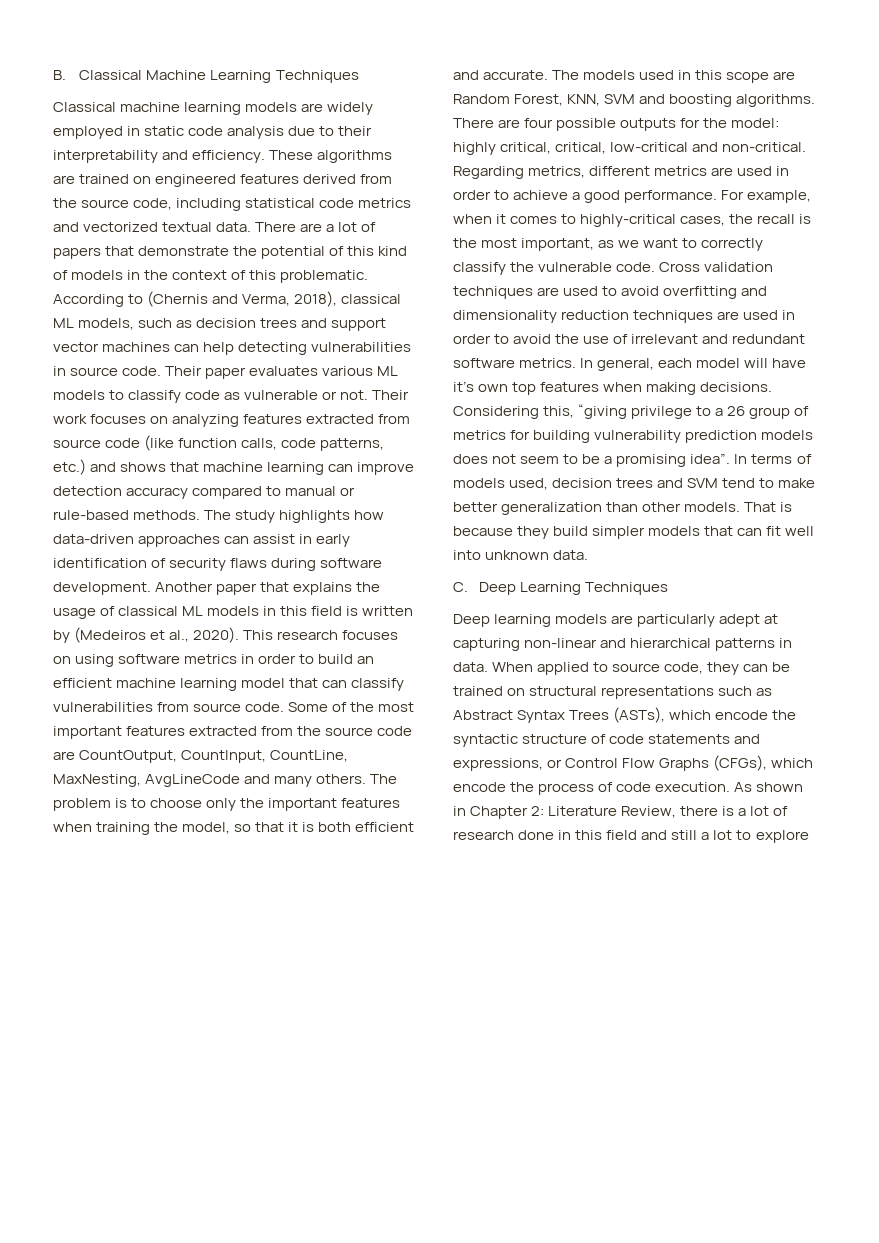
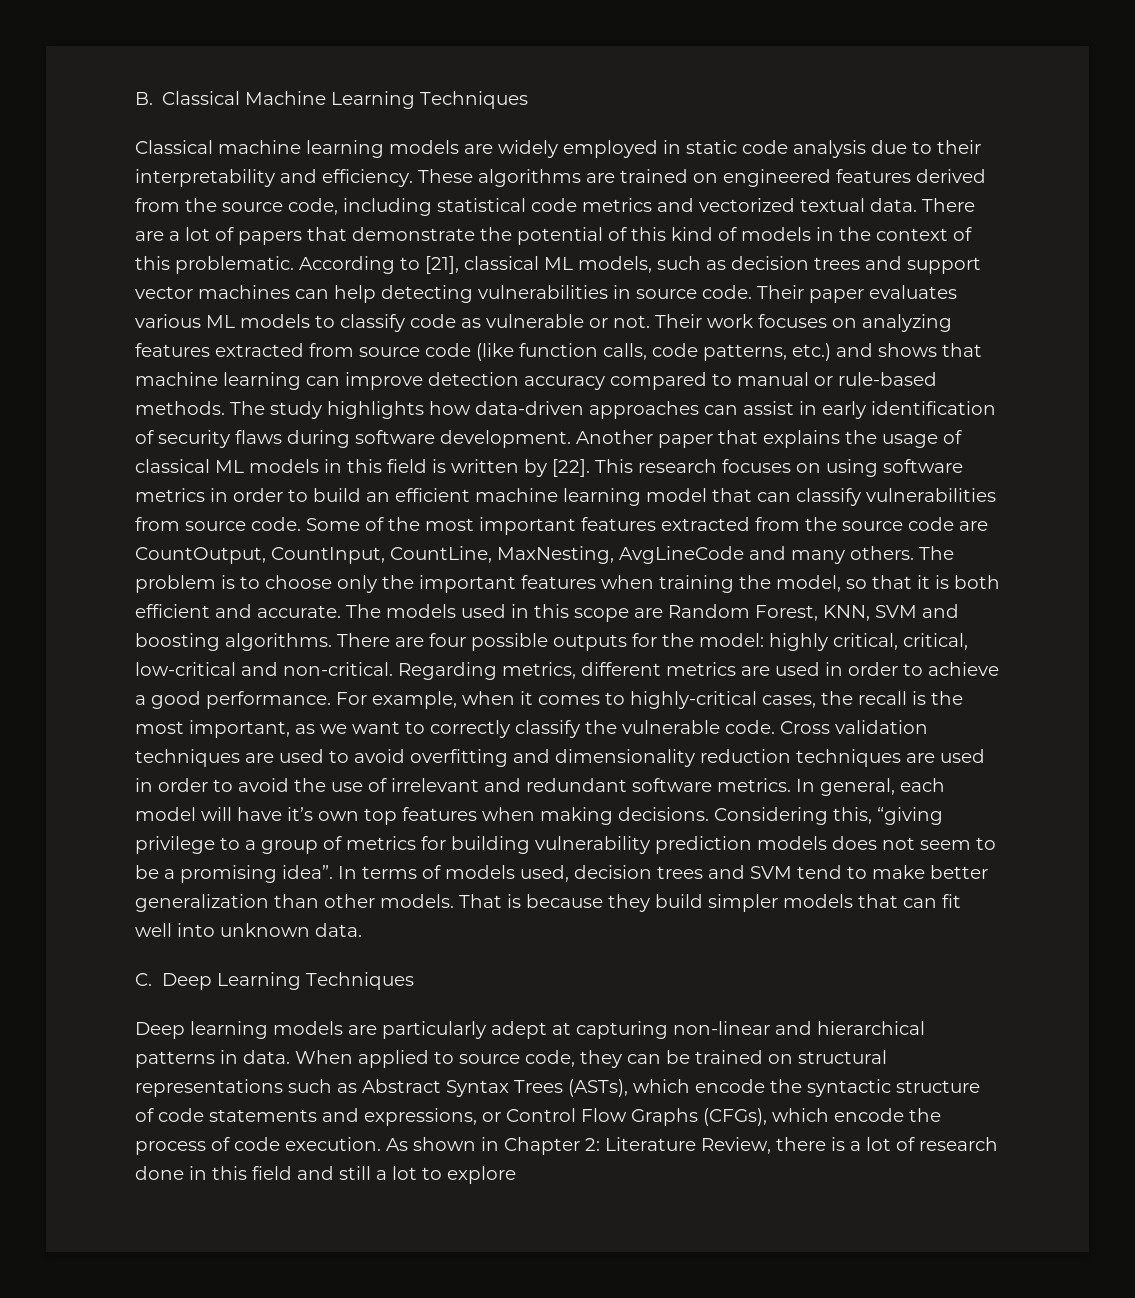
[147,291,338,307] (Chernis and Verma, 2018), -> [425,256,459,274] [21],
[74,627,240,643] (Medeiros et al., 2020). -> [552,459,590,477] [22].
[727,406,746,416] 26 -> (256, 845) none

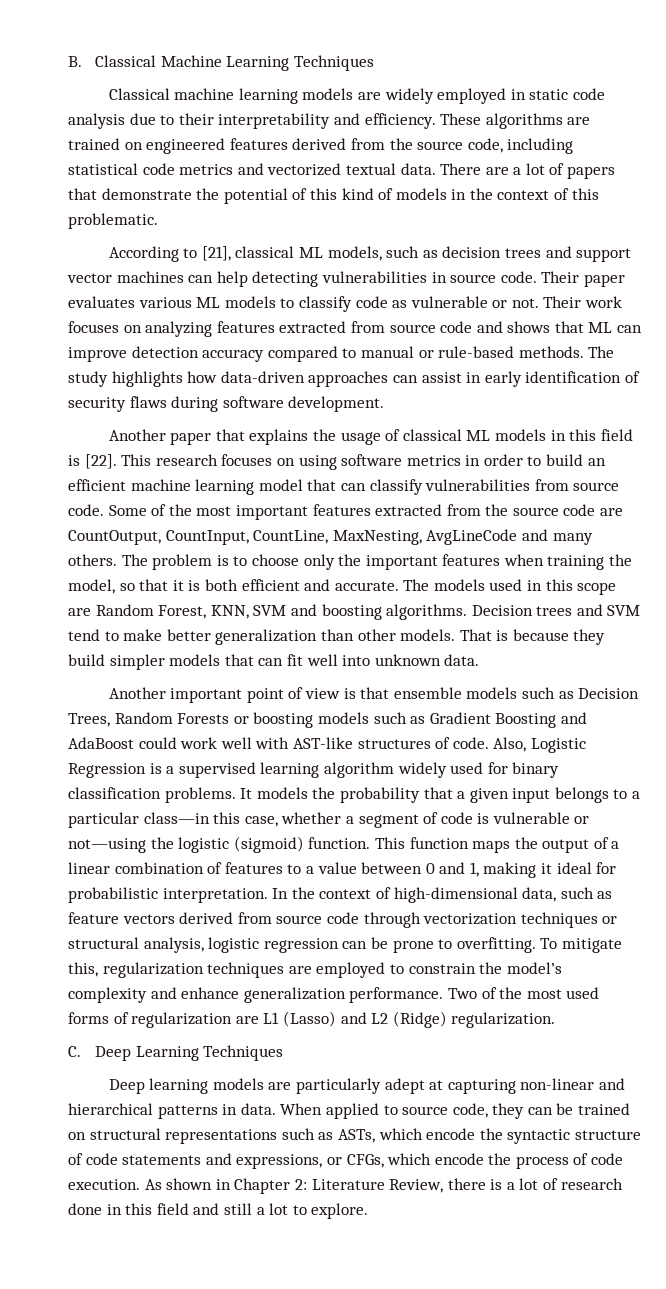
(294, 265) none -> (158, 221) //
[476,343,831,361] (like function calls, code patterns, etc.) -> (473, 327) none
[135,372,301,390] machine learning -> [588,322,613,333] ML
(571, 439) none -> (385, 404) //
[451,459,547,477] written by -> (80, 460) none
[337,633,968,651] [135,662,999,680] [135,691,963,709] [135,720,928,738] [135,749,985,767] [135,778,945,796] [135,807,943,825] [135,836,996,854] [135,865,652,883] There are four possible outputs for the model: highly critical, critical, low-critical and non-critical. Regarding metrics, different metrics are used in order to achieve a good performance. For example, when it comes to highly-critical cases, the recall is the most important, as we want to correctly classify the vulnerable code. Cross validation techniques are used to avoid overfitting and dimensionality reduction techniques are used in order to avoid the use of irrelevant and redundant software metrics. In general, each model will have it’s own top features when making decisions. Considering this, “giving privilege to a group of metrics for building vulnerability prediction models does not seem to be a promising idea”. In terms of models used, decision -> [471,605,533,616] Decision
(362, 930) none -> [108,687,640,703] [68,712,587,728] [68,737,586,753] [68,762,560,778] [68,787,641,803] [68,812,590,828] [68,836,620,853] [68,862,617,878] [68,887,613,903] [68,912,618,928] [68,937,622,953] [68,962,562,978] [68,987,600,1003] [68,1011,556,1028] // Another important point of view is that ensemble models such as Decision Trees, Random Forests or boosting models such as Gradient Boosting and AdaBoost could work well with AST-like structures of code. Also, Logistic Regression is a supervised learning algorithm widely used for binary classification problems. It models the probability that a given input belongs to a particular class—in this case, whether a segment of code is vulnerable or not—using the logistic (sigmoid) function. This function maps the output of a linear combination of features to a value between 0 and 1, making it ideal for probabilistic interpretation. In the context of high-dimensional data, such as feature vectors derived from source code through vectorization techniques or structural analysis, logistic regression can be prone to overfitting. To mitigate this, regularization techniques are employed to constrain the model’s complexity and enhance generalization performance. Two of the most used forms of regularization are L1 (Lasso) and L2 (Ridge) regularization.
[362,1079,628,1097] Abstract Syntax Trees (ASTs), -> [337,1129,375,1143] ASTs,
[506,1108,767,1126] Control Flow Graphs (CFGs), -> [346,1154,384,1168] CFGs,
[447,1166,516,1184] explore -> [311,1203,369,1219] explore.

